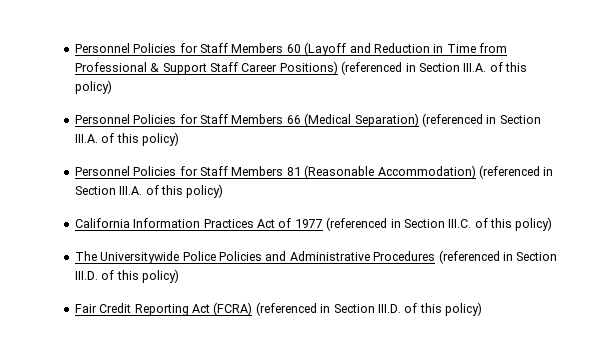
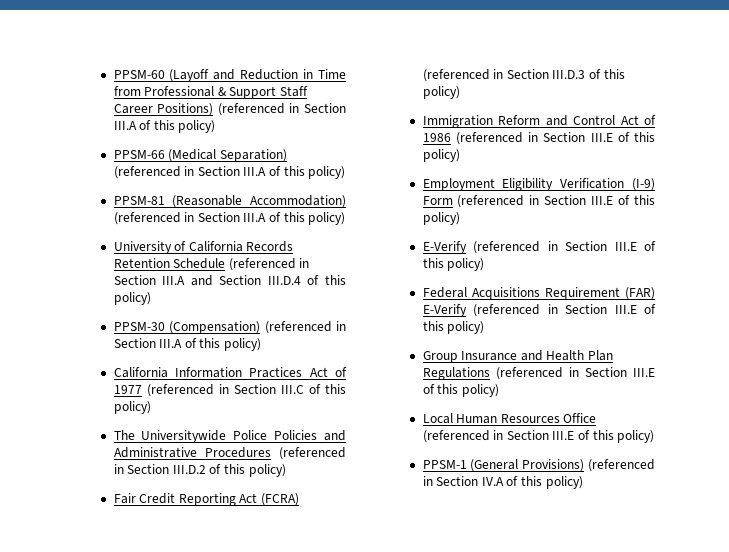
[74,43,301,53] Personnel Policies for Staff Members 60 -> [113,70,165,79] PPSM-60
[463,62,528,72] [74,80,112,94] [74,114,301,124] III.A. of this policy) // Personnel Policies for Staff Members 66 -> [113,120,216,133] [113,150,165,159] III.A of this policy) // PPSM-66
[74,132,180,146] [74,166,301,176] III.A. of this policy) // Personnel Policies for Staff Members 81 -> [243,166,346,179] [113,196,165,205] III.A of this policy) // PPSM-81
[119,186,143,195] III.A. -> [243,212,346,225] [113,241,294,254] [113,258,310,271] [113,275,346,286] [113,292,151,305] [113,321,346,334] [113,338,183,348] III.A of this policy) // University of California Records Retention Schedule (referenced in Section III.A and Section III.D.4 of this policy) // PPSM-30 (Compensation) (referenced in Section III.A
[448,219,472,228] III.C. -> [280,385,304,394] III.C
[74,271,98,280] III.D. -> [172,465,206,474] III.D.2
[377,302,483,316] III.D. of this policy) -> [552,69,625,79] [422,86,460,99] [422,115,656,128] [422,132,655,145] [422,149,460,162] [422,178,655,191] [422,195,655,208] [422,212,460,225] [422,241,656,254] [422,258,485,271] [422,287,655,300] [422,304,656,317] [422,321,485,334] [422,350,614,363] [422,367,655,380] [422,384,499,397] [422,413,597,424] [422,430,655,443] [422,459,655,472] [422,476,583,489] III.D.3 of this policy) // Immigration Reform and Control Act of 1986 (referenced in Section III.E of this policy) // Employment Eligibility Verification (I-9) Form (referenced in Section III.E of this policy) // E-Verify (referenced in Section III.E of this policy) // Federal Acquisitions Requirement (FAR) E-Verify (referenced in Section III.E of this policy) // Group Insurance and Health Plan Regulations (referenced in Section III.E of this policy) // Local Human Resources Office (referenced in Section III.E of this policy) // PPSM-1 (General Provisions) (referenced in Section IV.A of this policy)

